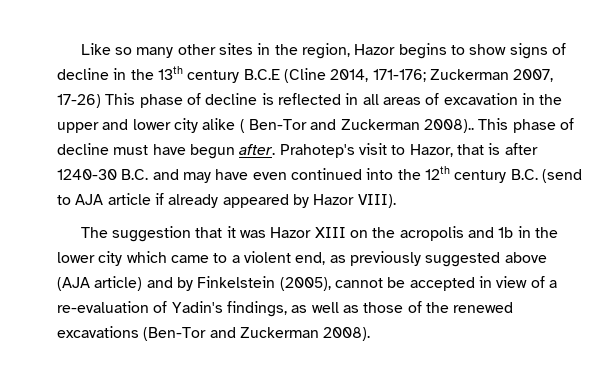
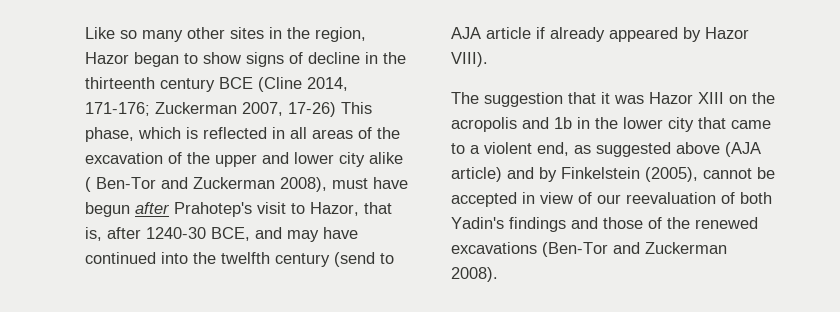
[398,43,447,59] begins -> [134,52,179,67] began
[157,66,280,83] 13th century B.C.E -> [85,77,253,92] thirteenth century BCE
[139,93,258,108] phase of decline -> [85,127,181,142] phase, which
[443,93,535,105] excavation in -> [377,127,400,139] [85,152,182,164] the excavation of
[423,118,574,133] [57,143,109,155] 2008).. This phase of decline -> [280,177,327,192] 2008),
[239,144,276,155] after. -> [135,202,170,214] after
[488,143,501,155] is -> [85,227,102,241] is,
[121,169,149,180] B.C. -> [211,227,250,241] BCE,
[252,172,287,180] even -> (358, 233) none
[424,166,538,183] 12th century B.C. -> [221,252,330,267] twelfth century
[126,251,167,263] which -> [698,117,726,129] that
[349,251,421,266] previously -> (591, 149) none
[548,280,557,288] [57,301,359,317] a re-evaluation of Yadin's findings, as well as -> [597,192,772,204] [451,217,598,232] our reevaluation of both Yadin's findings and

